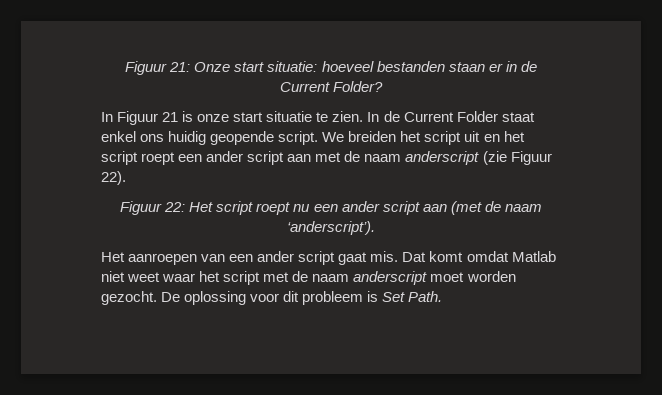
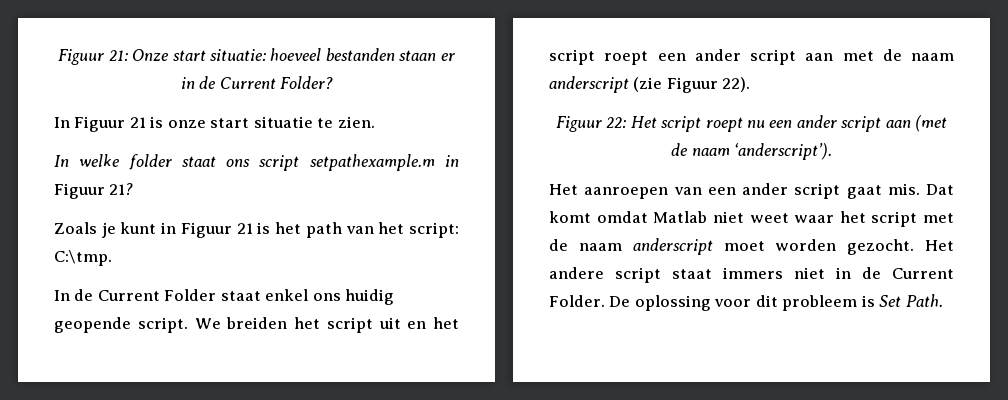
(364, 116) none -> [54,154,459,171] [54,183,134,199] [54,222,460,238] [54,250,112,266] // In welke folder staat ons script setpathexample.m in Figuur 21? // Zoals je kunt in Figuur 21 is het path van het script: C:\tmp. //
(157, 298) none -> [925,240,954,251] [549,267,954,283] [549,295,605,307] Het andere script staat immers niet in de Current Folder.

